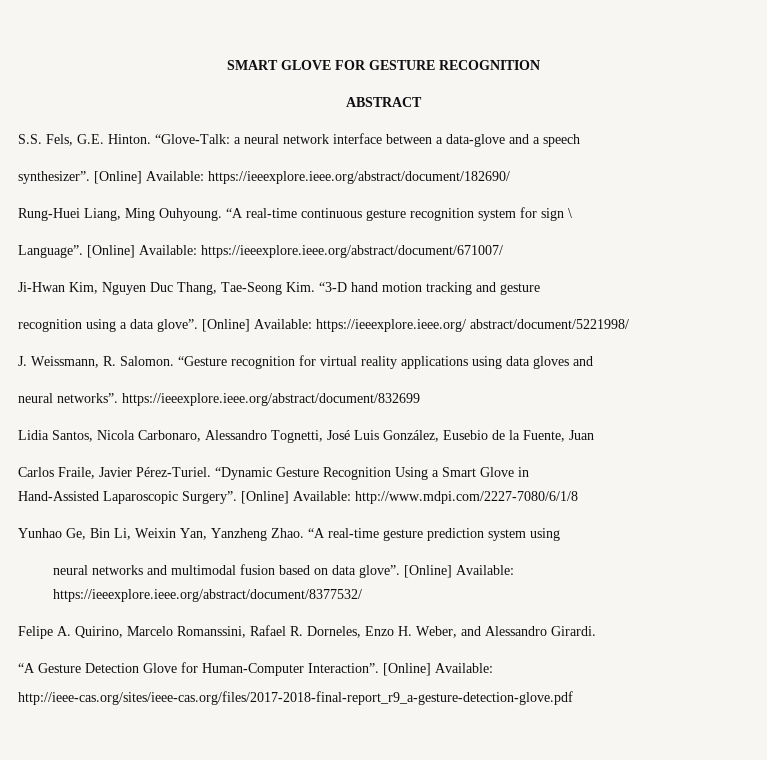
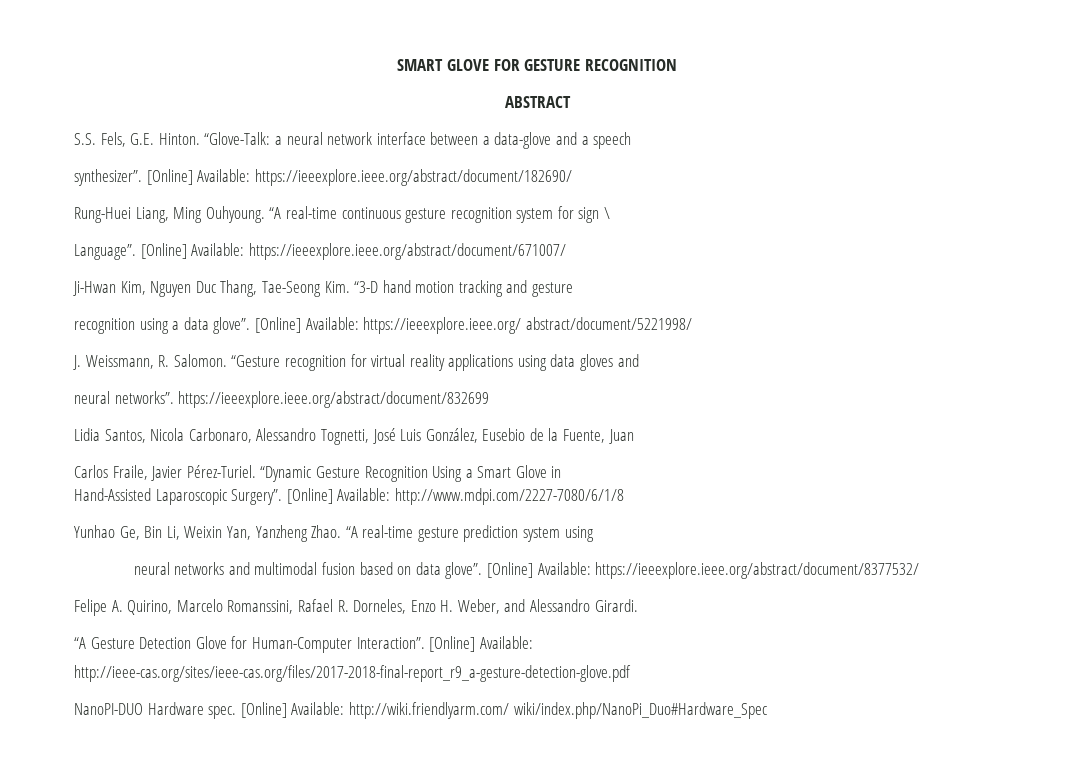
(573, 698) none -> [74,702,767,719] // NanoPI-DUO Hardware spec. [Online] Available: http://wiki.friendlyarm.com/ wiki/index.php/NanoPi_Duo#Hardware_Spec

